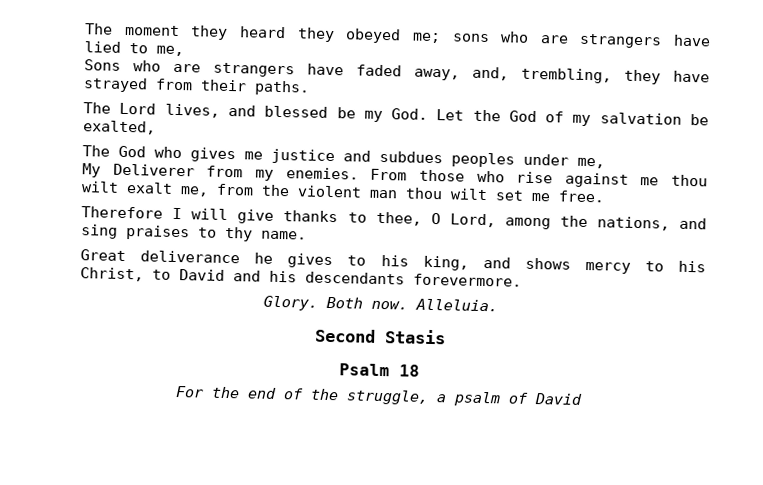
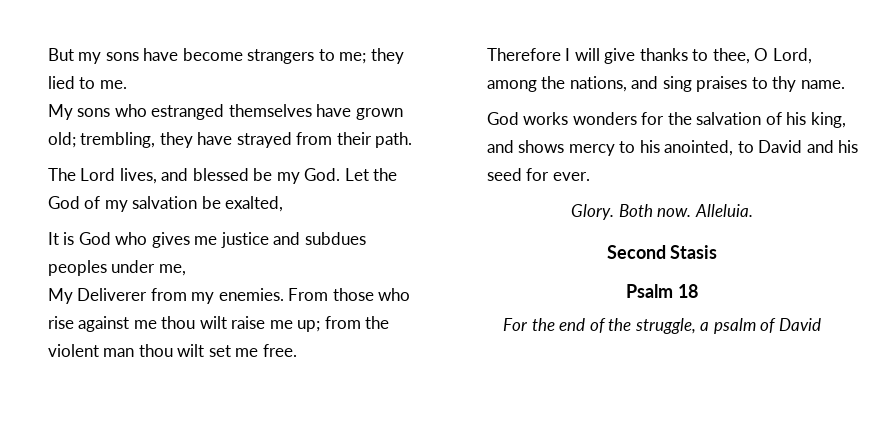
[85,23,712,49] [84,41,185,57] [84,59,510,81] The moment they heard they obeyed me; sons who are strangers have lied to me, // Sons who are strangers have faded away, and, -> [47,48,404,64] [47,76,127,89] [47,104,403,120] [47,132,76,148] But my sons have become strangers to me; they lied to me. // My sons who estranged themselves have grown old;
[254,80,311,96] paths. -> [375,132,413,148] path.
[82,145,111,157] The -> [47,232,75,245] It is
[126,182,210,197] exalt me, -> [231,316,321,332] raise me up;
[80,249,367,269] Great deliverance he gives to -> [486,112,782,125] God works wonders for the salvation of
[80,267,145,282] Christ, -> [664,140,734,156] anointed,
[305,271,523,287] descendants forevermore. -> [486,168,590,181] seed for ever.

